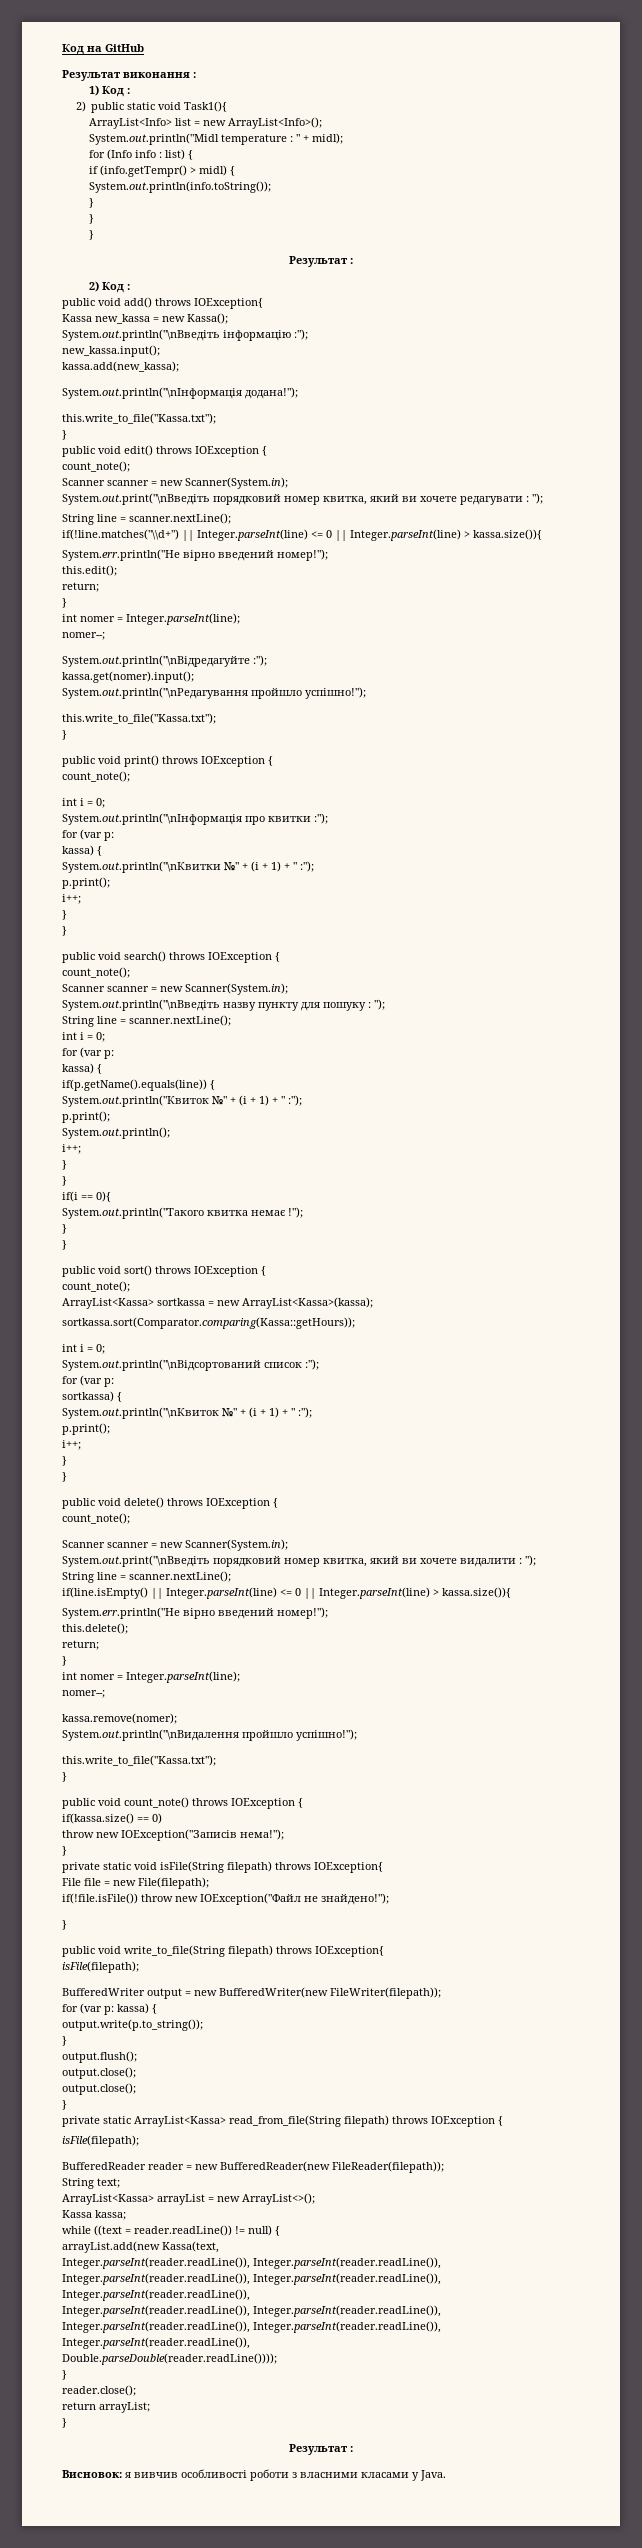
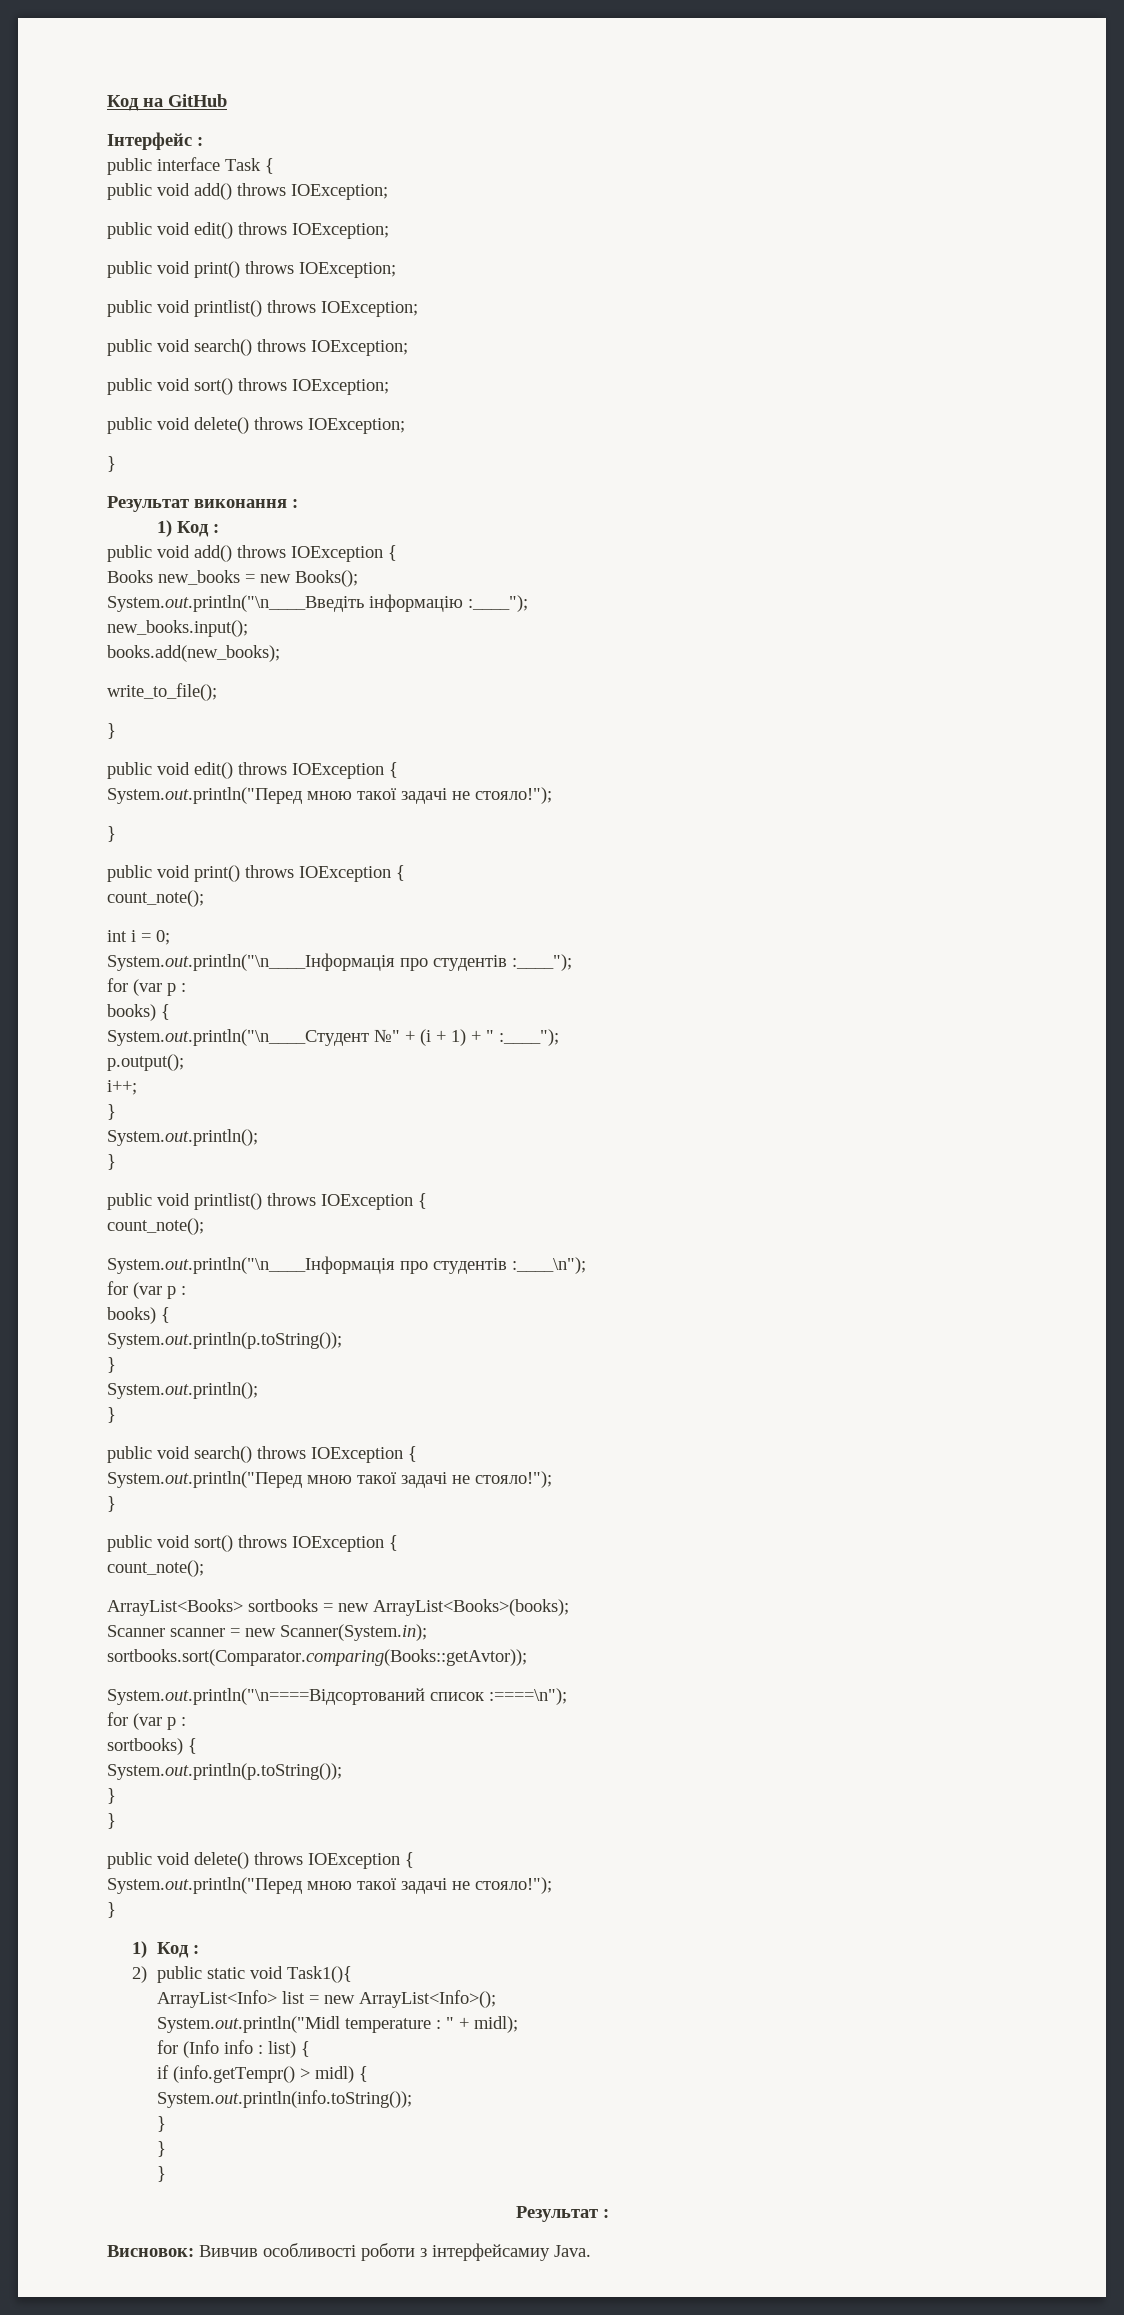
(144, 48) none -> [107,132,203,150] [107,157,274,175] [107,183,388,200] [107,222,389,239] [107,261,396,278] [107,300,418,317] [107,339,408,356] [107,378,389,395] [107,417,405,434] [107,456,116,472] // Інтерфейс : // public interface Task { // public void add() throws IOException; // public void edit() throws IOException; // public void print() throws IOException; // public void printlist() throws IOException; // public void search() throws IOException; // public void sort() throws IOException; // public void delete() throws IOException; // }
(131, 91) none -> [107,545,397,562] [107,570,358,587] [107,594,528,612] [107,620,248,637] [107,645,280,662] [107,683,217,701] [107,723,116,739] [107,762,398,779] [107,787,552,804] [107,826,116,842] [107,865,405,882] [107,890,204,907] [107,930,170,945] [107,953,572,971] [107,978,186,996] [107,1004,170,1021] [107,1029,559,1046] [107,1054,184,1071] [107,1080,137,1095] [107,1104,116,1120] [107,1129,258,1146] [107,1154,116,1170] [107,1193,427,1210] [107,1218,204,1235] [107,1256,586,1274] [107,1281,186,1299] [107,1307,170,1324] [107,1332,342,1349] [107,1357,116,1373] [107,1382,258,1399] [107,1407,116,1423] [107,1446,417,1463] [107,1471,552,1488] [107,1496,116,1512] [107,1535,398,1552] [107,1560,204,1577] [107,1599,569,1616] [107,1624,427,1641] [107,1649,527,1666] [107,1688,567,1705] [107,1712,186,1730] [107,1738,197,1755] [107,1763,342,1780] [107,1788,116,1804] [107,1813,116,1829] [107,1852,414,1869] [107,1877,552,1894] [107,1902,116,1918] [132,1941,200,1958] // public void add() throws IOException { // Books new_books = new Books(); // System.out.println("\n____Введіть інформацію :____"); // new_books.input(); // books.add(new_books); // write_to_file(); // } // public void edit() throws IOException { // System.out.println("Перед мною такої задачі не стояло!"); // } // public void print() throws IOException { // count_note(); // int i = 0; // System.out.println("\n____Інформація про студентів :____"); // for (var p : // books) { // System.out.println("\n____Студент №" + (i + 1) + " :____"); // p.output(); // i++; // } // System.out.println(); // } // public void printlist() throws IOException { // count_note(); // System.out.println("\n____Інформація про студентів :____\n"); // for (var p : // books) { // System.out.println(p.toString()); // } // System.out.println(); // } // public void search() throws IOException { // System.out.println("Перед мною такої задачі не стояло!"); // } // public void sort() throws IOException { // count_note(); // ArrayList<Books> sortbooks = new ArrayList<Books>(books); // Scanner scanner = new Scanner(System.in); // sortbooks.sort(Comparator.comparing(Books::getAvtor)); // System.out.println("\n====Відсортований список :====\n"); // for (var p : // sortbooks) { // System.out.println(p.toString()); // } // } // public void delete() throws IOException { // System.out.println("Перед мною такої задачі не стояло!"); // } // 1) Код :
[89,281,131,293] [62,297,263,309] [62,313,228,324] [62,329,308,341] [62,345,160,357] [62,361,179,372] [62,387,298,399] [62,413,216,424] [62,430,67,440] [62,445,267,457] [62,461,130,472] [62,477,288,489] [62,493,543,505] [62,513,231,525] [62,529,542,541] [62,549,328,561] [62,565,117,576] [62,582,99,592] [62,598,67,608] [62,613,240,625] [62,632,105,640] [62,655,267,667] [62,671,194,683] [62,687,366,699] [62,713,216,724] [62,730,67,740] [62,755,273,767] [62,771,130,782] [62,798,105,808] [62,813,328,825] [62,829,114,841] [62,845,102,856] [62,861,314,873] [62,877,110,889] [62,894,81,904] [62,910,67,920] [62,926,67,936] [62,951,280,963] [62,967,130,978] [62,983,288,995] [62,999,385,1011] [62,1015,231,1027] [62,1032,105,1042] [62,1047,114,1059] [62,1063,102,1074] [62,1079,215,1091] [62,1095,302,1107] [62,1111,110,1123] [62,1127,170,1139] [62,1144,81,1154] [62,1160,67,1170] [62,1176,67,1186] [62,1191,111,1202] [62,1207,303,1219] [62,1224,67,1234] [62,1240,67,1250] [62,1265,266,1277] [62,1281,130,1292] [62,1297,373,1309] [62,1317,355,1329] [62,1344,105,1354] [62,1359,319,1371] [62,1375,114,1387] [62,1391,122,1402] [62,1407,312,1419] [62,1423,110,1435] [62,1440,81,1450] [62,1456,67,1466] [62,1472,67,1482] [62,1497,278,1509] [62,1513,130,1524] [62,1539,288,1551] [62,1555,536,1567] [62,1571,231,1583] [62,1587,511,1599] [62,1607,328,1619] [62,1623,128,1634] [62,1640,99,1650] [62,1656,67,1666] [62,1671,240,1683] [62,1690,105,1698] [62,1713,177,1724] [62,1729,357,1741] [62,1755,216,1766] [62,1772,67,1782] [62,1797,303,1809] [62,1813,162,1824] [62,1829,284,1841] [62,1846,67,1856] [62,1861,383,1873] [62,1877,209,1889] [62,1893,389,1905] [62,1920,67,1930] [62,1945,384,1957] [62,1961,139,1973] [62,1987,441,1999] [62,2003,157,2015] [62,2019,203,2031] [62,2036,67,2046] [62,2051,137,2063] [62,2067,136,2079] [62,2083,136,2095] [62,2100,67,2110] [62,2115,503,2127] [62,2135,139,2147] [62,2161,444,2173] [62,2178,120,2189] [62,2193,315,2205] [62,2210,126,2220] [62,2225,280,2236] [62,2241,219,2253] [62,2257,441,2269] [62,2273,441,2285] [62,2289,250,2301] [62,2305,441,2317] [62,2321,441,2333] [62,2337,250,2349] [62,2353,277,2365] [62,2370,67,2380] [62,2385,136,2396] [62,2402,150,2413] [62,2418,67,2428] [289,2444,353,2455] // 2) Код : // public void add() throws IOException{ // Kassa new_kassa = new Kassa(); // System.out.println("\nВведіть інформацію :"); // new_kassa.input(); // kassa.add(new_kassa); // System.out.println("\nІнформація додана!"); // this.write_to_file("Kassa.txt"); // } // public void edit() throws IOException { // count_note(); // Scanner scanner = new Scanner(System.in); // System.out.print("\nВведіть порядковий номер квитка, який ви хочете редагувати : "); // String line = scanner.nextLine(); // if(!line.matches("\\d+") || Integer.parseInt(line) <= 0 || Integer.parseInt(line) > kassa.size()){ // System.err.println("Не вірно введений номер!"); // this.edit(); // return; // } // int nomer = Integer.parseInt(line); // nomer--; // System.out.println("\nВідредагуйте :"); // kassa.get(nomer).input(); // System.out.println("\nРедагування пройшло успішно!"); // this.write_to_file("Kassa.txt"); // } // public void print() throws IOException { // count_note(); // int i = 0; // System.out.println("\nІнформація про квитки :"); // for (var p: // kassa) { // System.out.println("\nКвитки №" + (i + 1) + " :"); // p.print(); // i++; // } // } // public void search() throws IOException { // count_note(); // Scanner scanner = new Scanner(System.in); // System.out.println("\nВведіть назву пункту для пошуку : "); // String line = scanner.nextLine(); // int i = 0; // for (var p: // kassa) { // if(p.getName().equals(line)) { // System.out.println("Квиток №" + (i + 1) + " :"); // p.print(); // System.out.println(); // i++; // } // } // if(i == 0){ // System.out.println("Такого квитка немає !"); // } // } // public void sort() throws IOException { // count_note(); // ArrayList<Kassa> sortkassa = new ArrayList<Kassa>(kassa); // sortkassa.sort(Comparator.comparing(Kassa::getHours)); // int i = 0; // System.out.println("\nВідсортований список :"); // for (var p: // sortkassa) { // System.out.println("\nКвиток №" + (i + 1) + " :"); // p.print(); // i++; // } // } // public void delete() throws IOException { // count_note(); // Scanner scanner = new Scanner(System.in); // System.out.print("\nВведіть порядковий номер квитка, який ви хочете видалити : "); // String line = scanner.nextLine(); // if(line.isEmpty() || Integer.parseInt(line) <= 0 || Integer.parseInt(line) > kassa.size()){ // System.err.println("Не вірно введений номер!"); // this.delete(); // return; // } // int nomer = Integer.parseInt(line); // nomer--; // kassa.remove(nomer); // System.out.println("\nВидалення пройшло успішно!"); // this.write_to_file("Kassa.txt"); // } // public void count_note() throws IOException { // if(kassa.size() == 0) // throw new IOException("Записів нема!"); // } // private static void isFile(String filepath) throws IOException{ // File file = new File(filepath); // if(!file.isFile()) throw new IOException("Файл не знайдено!"); // } // public void write_to_file(String filepath) throws IOException{ // isFile(filepath); // BufferedWriter output = new BufferedWriter(new FileWriter(filepath)); // for (var p: kassa) { // output.write(p.to_string()); // } // output.flush(); // output.close(); // output.close(); // } // private static ArrayList<Kassa> read_from_file(String filepath) throws IOException { // isFile(filepath); // BufferedReader reader = new BufferedReader(new FileReader(filepath)); // String text; // ArrayList<Kassa> arrayList = new ArrayList<>(); // Kassa kassa; // while ((text = reader.readLine()) != null) { // arrayList.add(new Kassa(text, // Integer.parseInt(reader.readLine()), Integer.parseInt(reader.readLine()), Integer.parseInt(reader.readLine()), Integer.parseInt(reader.readLine()), Integer.parseInt(reader.readLine()), // Integer.parseInt(reader.readLine()), Integer.parseInt(reader.readLine()), Integer.parseInt(reader.readLine()), Integer.parseInt(reader.readLine()), Integer.parseInt(reader.readLine()), // Double.parseDouble(reader.readLine()))); // } // reader.close(); // return arrayList; // } // Результат : -> (609, 2213) none
[125,2472,178,2478] я вивчив -> [199,2245,258,2257] Вивчив
[300,2472,419,2481] власними класами у -> [432,2243,550,2261] інтерфейсамиу

